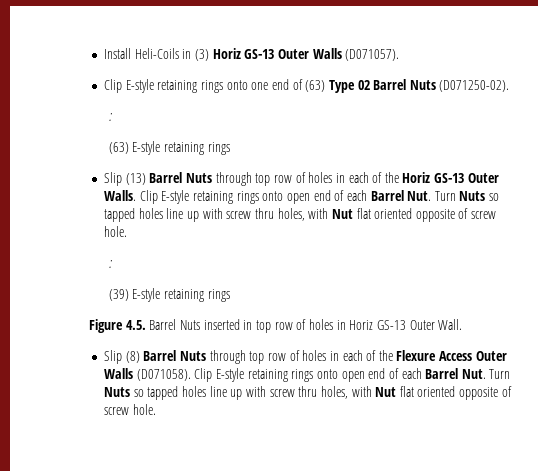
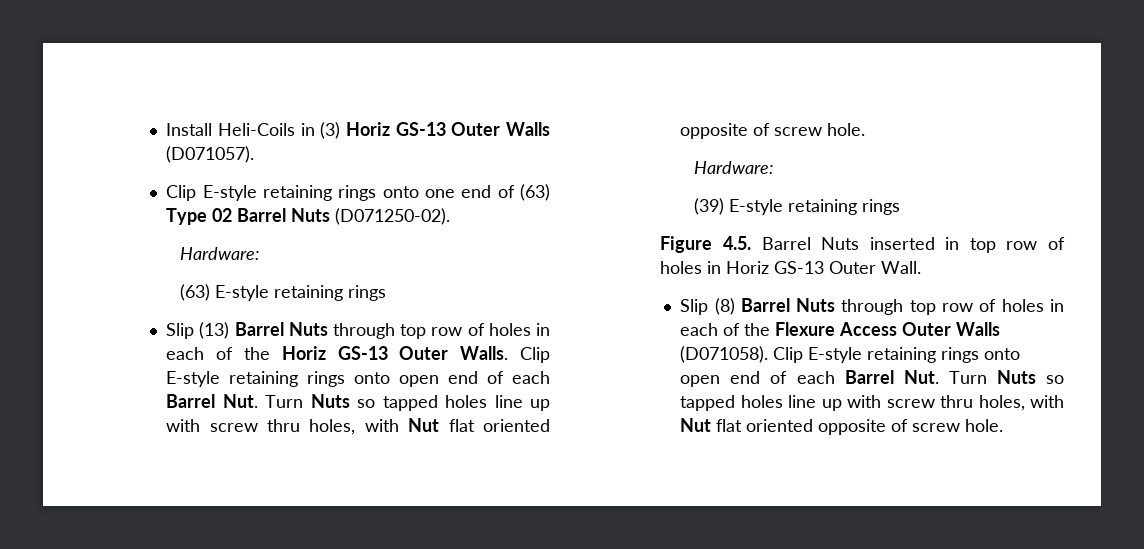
[108,113,112,121] : -> [179,247,259,260] Hardware:
[108,260,112,268] : -> [693,161,773,174] Hardware:

